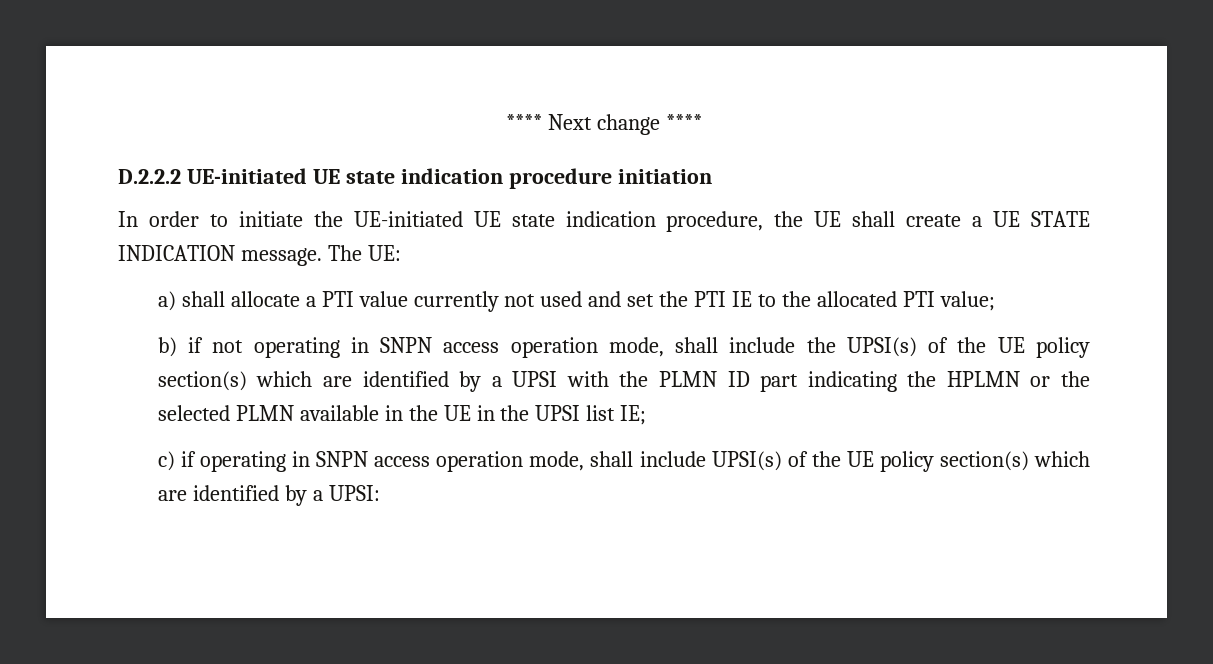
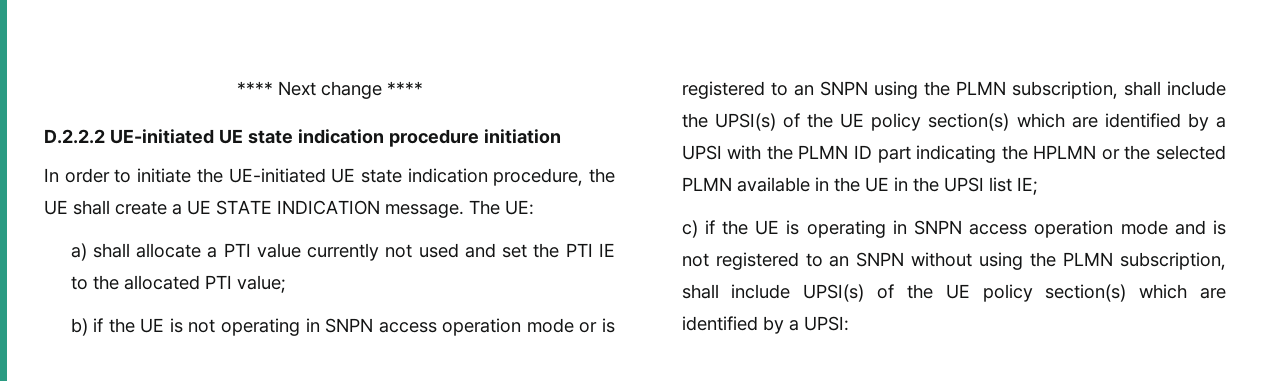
(204, 345) none -> [108,318,183,333] the UE is
[608,337,664,357] mode, -> [526,318,616,333] [681,81,1118,99] mode or is registered to an SNPN using the PLMN subscription,
[200,451,585,472] operating in SNPN access operation mode, -> [722,220,1226,238] [681,252,1226,270] the UE is operating in SNPN access operation mode and is not registered to an SNPN without using the PLMN subscription,

